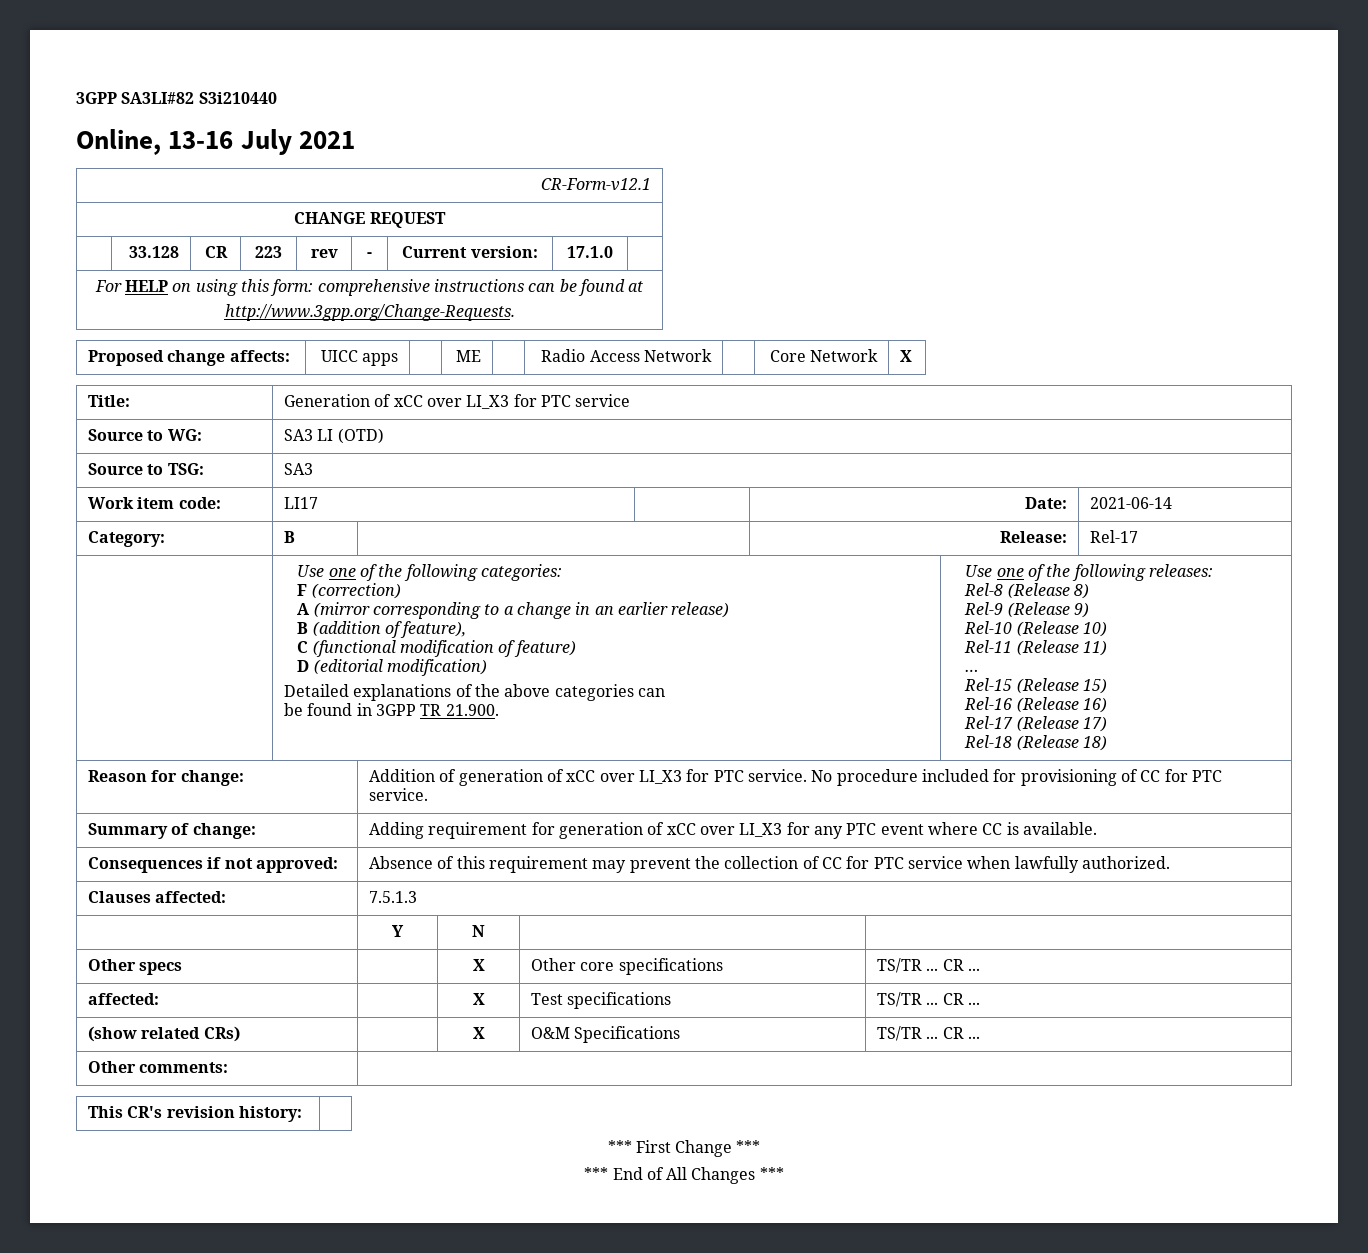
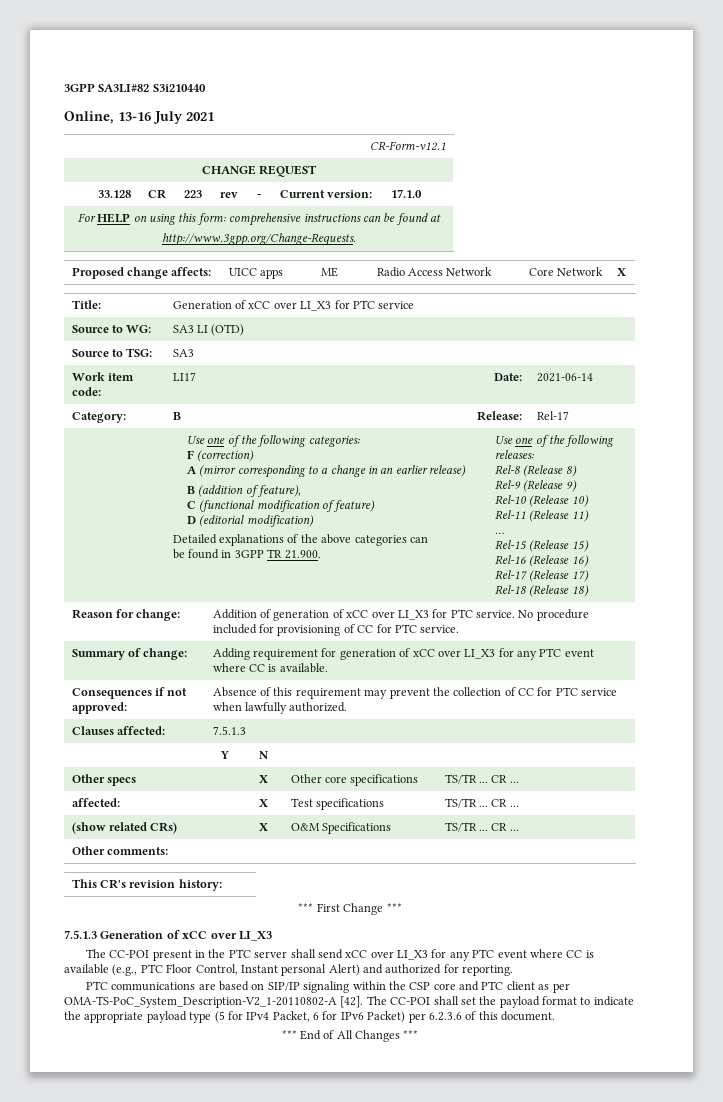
(761, 1146) none -> [64,930,272,941] [85,949,594,961] [64,964,514,976] [85,981,570,993] [64,996,634,1008] [64,1011,555,1023] // 7.5.1.3 Generation of xCC over LI_X3 // The CC-POI present in the PTC server shall send xCC over LI_X3 for any PTC event where CC is available (e.g., PTC Floor Control, Instant personal Alert) and authorized for reporting. // PTC communications are based on SIP/IP signaling within the CSP core and PTC client as per OMA-TS-PoC_System_Description-V2_1-20110802-A [42]. The CC-POI shall set the payload format to indicate the appropriate payload type (5 for IPv4 Packet, 6 for IPv6 Packet) per 6.2.3.6 of this document.

